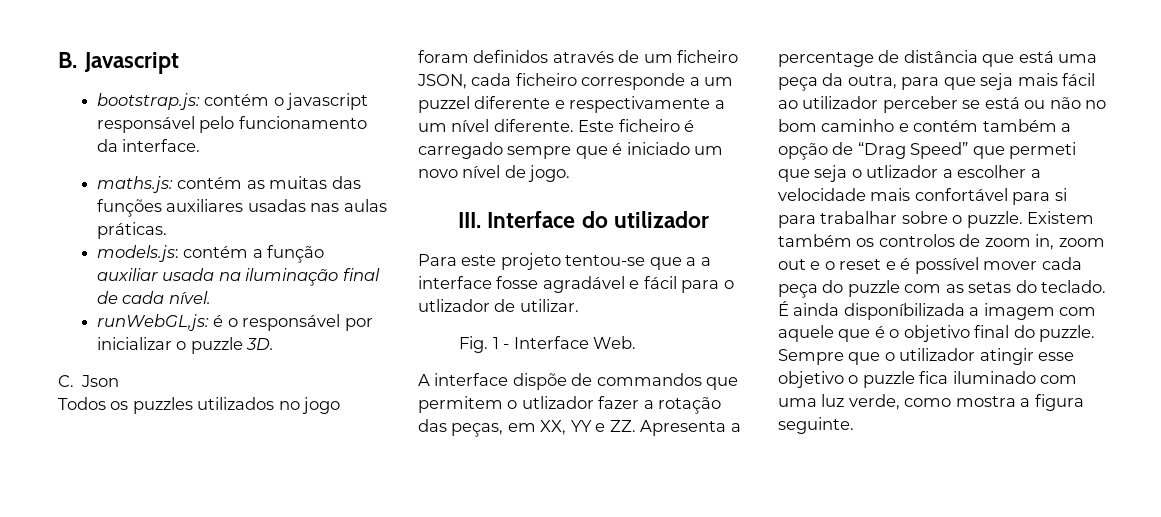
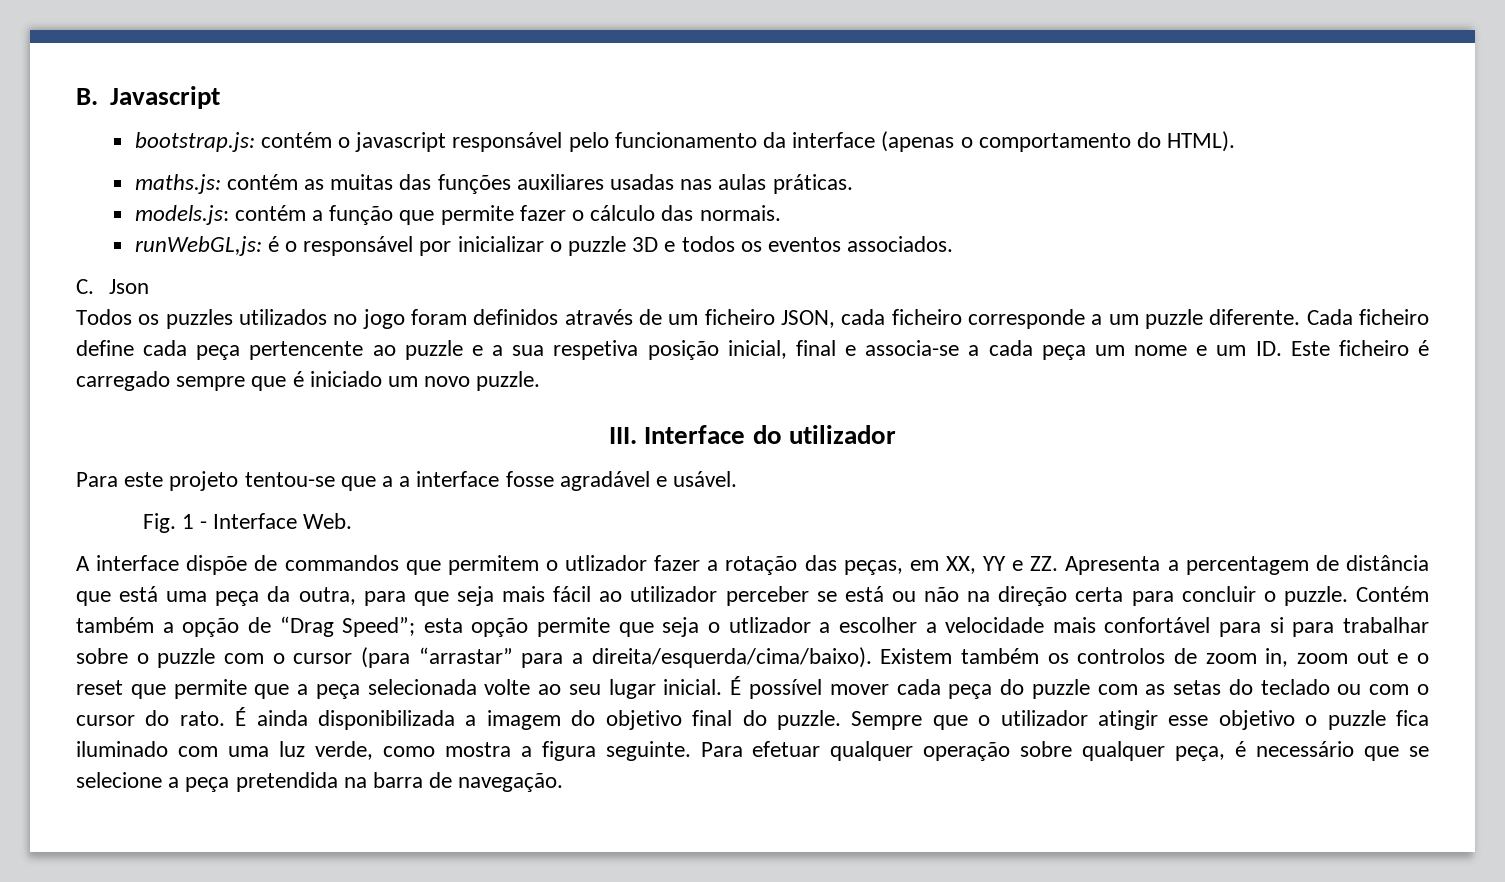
[122,139,201,152] interface. -> [792,131,1236,152] interface (apenas o comportamento do HTML).
[96,268,380,286] [96,291,211,304] auxiliar usada na iluminação final de cada nível. -> [399,205,781,225] que permite fazer o cálculo das normais.
[246,338,275,350] 3D. -> [632,236,954,252] 3D e todos os eventos associados.
[418,96,725,113] [418,119,574,132] puzzel diferente e respectivamente a um nível diferente. -> [1145,309,1429,329] [76,340,1282,360] puzzle diferente. Cada ficheiro define cada peça pertencente ao puzzle e a sua respetiva posição inicial, final e associa-se a cada peça um nome e um ID.
[462,165,571,182] nível de jogo. -> [476,371,541,391] puzzle.
[643,276,734,293] [418,299,579,312] fácil para o utlizador de utilizar. -> [673,471,738,487] usável.
[778,52,874,67] percentage -> [1185,556,1309,575] percentagem
[1085,100,1107,109] [778,119,979,132] no bom caminho e contém -> [967,586,1429,606] na direção certa para concluir o puzzle. Contém
[910,142,1077,159] Speed” que permeti -> [342,617,611,637] Speed”; esta opção permite
[966,211,1023,228] puzzle. -> [157,647,872,668] puzzle com o cursor (para “arrastar” para a direita/esquerda/cima/baixo).
[885,257,911,270] e é -> [130,676,742,699] que permite que a peça selecionada volte ao seu lugar inicial. É
[1041,280,1107,293] teclado. -> [1260,679,1429,695] [76,710,225,726] teclado ou com o cursor do rato.
[843,303,965,320] disponíbilizada -> [318,710,456,730] disponibilizada
[1059,307,1097,316] [778,325,900,342] com aquele que é o -> [571,710,596,726] do
(854, 425) none -> [700,741,1430,761] [76,772,564,792] Para efetuar qualquer operação sobre qualquer peça, é necessário que se selecione a peça pretendida na barra de navegação.

